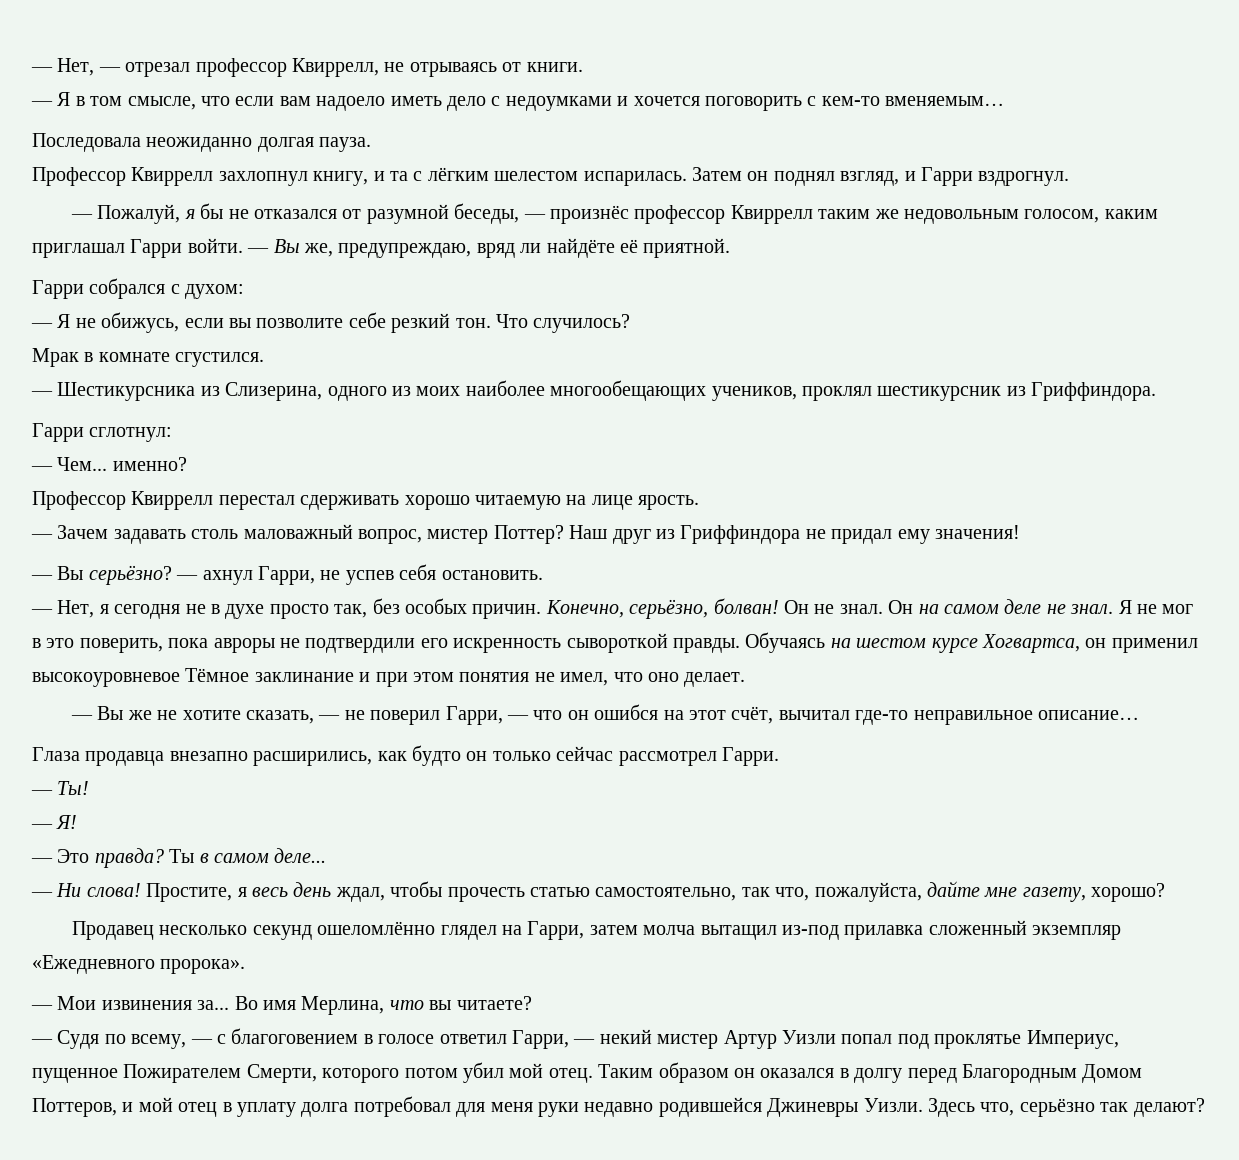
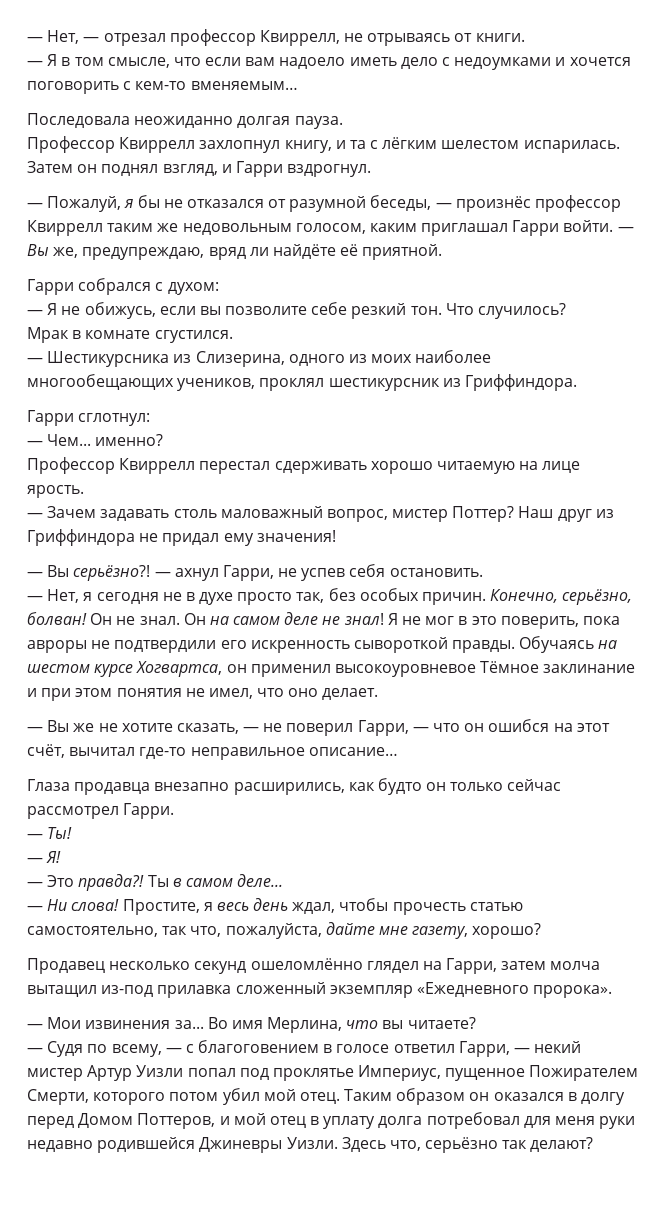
[88,565,172,585] серьёзно? -> [73,565,151,581] серьёзно?!
[1070,604,1114,614] знал. -> [343,613,384,625] знал!
[94,848,164,868] правда? -> [78,874,145,891] правда?!
[961,1064,1077,1083] Благородным -> (74, 1122) none

